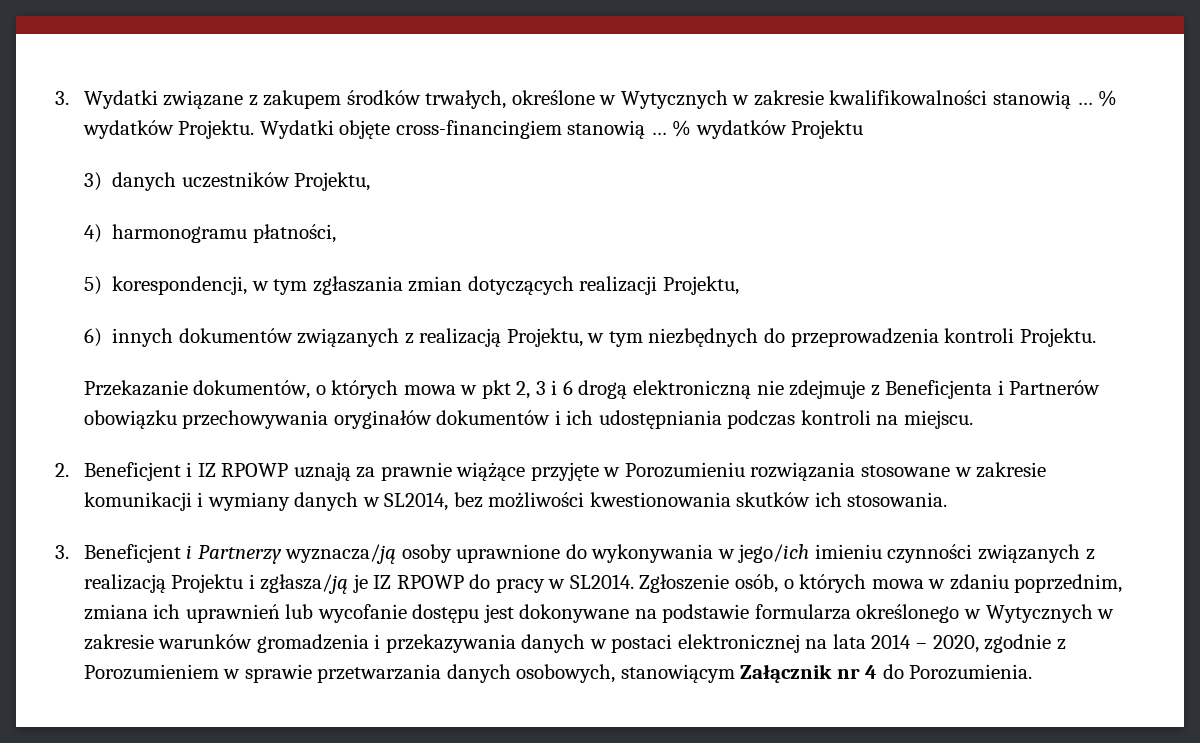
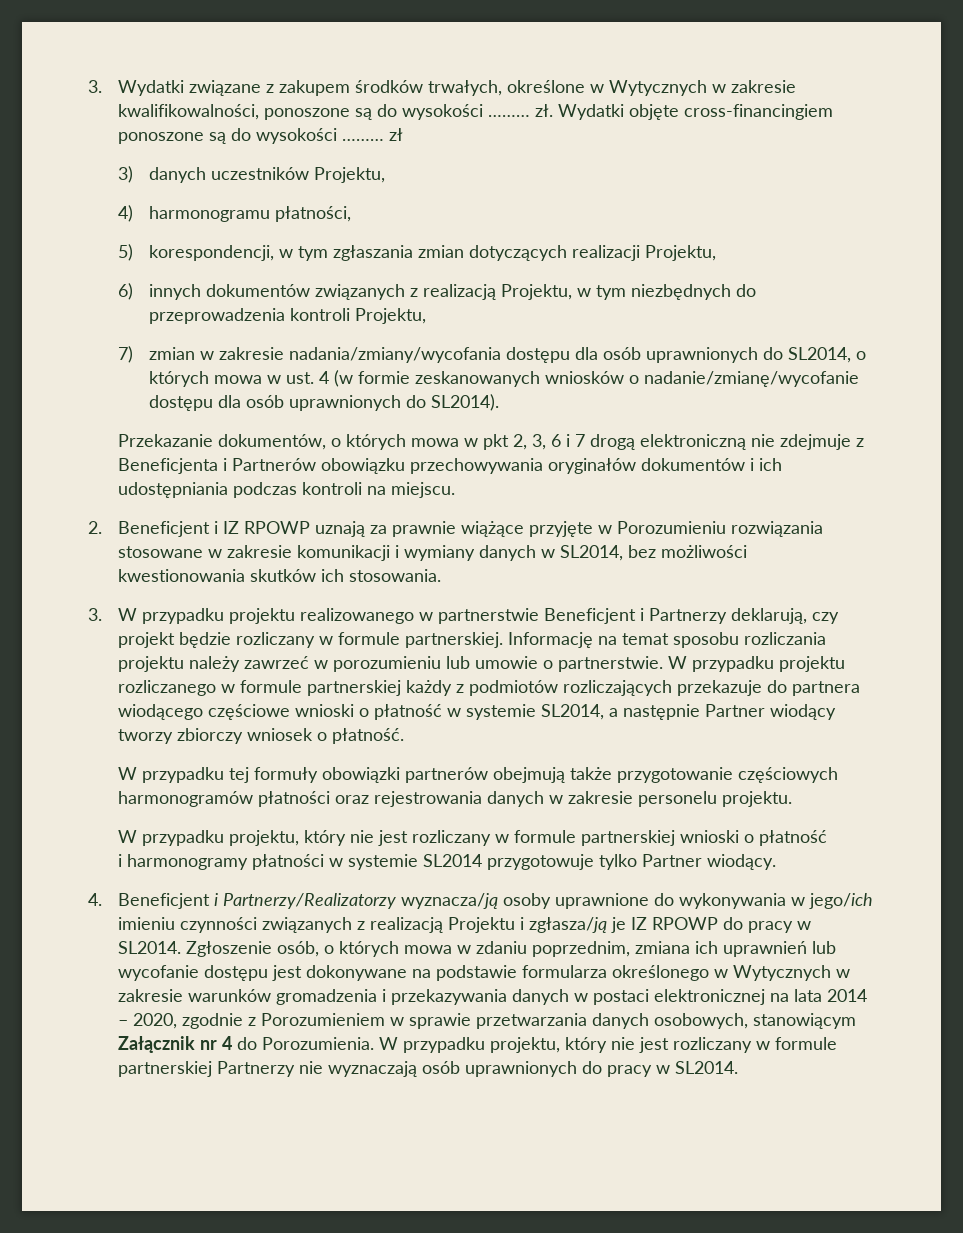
[829,90,1118,109] [82,120,864,139] kwalifikowalności stanowią … % wydatków Projektu. Wydatki objęte cross-financingiem stanowią … % wydatków Projektu -> [118,104,834,120] [118,128,404,144] kwalifikowalności, ponoszone są do wysokości ……… zł. Wydatki objęte cross-financingiem ponoszone są do wysokości ……… zł
[1019,328,1096,347] Projektu. -> [354,308,426,324] [118,346,866,363] [148,370,859,387] [148,394,499,411] Projektu, // 7) zmian w zakresie nadania/zmiany/wycofania dostępu dla osób uprawnionych do SL2014, o których mowa w ust. 4 (w formie zeskanowanych wniosków o nadanie/zmianę/wycofanie dostępu dla osób uprawnionych do SL2014).
[535,380,573,395] 3 i 6 -> [532,434,586,450] 3, 6 i 7
[83,544,282,564] Beneficjent i Partnerzy -> [118,608,840,624] [118,632,827,648] [118,656,846,672] [118,680,861,696] [118,704,837,720] [118,728,405,744] [118,767,839,783] [118,791,793,807] [118,830,828,846] [118,854,777,870] [88,893,397,909] W przypadku projektu realizowanego w partnerstwie Beneficjent i Partnerzy deklarują, czy projekt będzie rozliczany w formule partnerskiej. Informację na temat sposobu rozliczania projektu należy zawrzeć w porozumieniu lub umowie o partnerstwie. W przypadku projektu rozliczanego w formule partnerskiej każdy z podmiotów rozliczających przekazuje do partnera wiodącego częściowe wnioski o płatność w systemie SL2014, a następnie Partner wiodący tworzy zbiorczy wniosek o płatność. // W przypadku tej formuły obowiązki partnerów obejmują także przygotowanie częściowych harmonogramów płatności oraz rejestrowania danych w zakresie personelu projektu. // W przypadku projektu, który nie jest rozliczany w formule partnerskiej wnioski o płatność // i harmonogramy płatności w systemie SL2014 przygotowuje tylko Partner wiodący. // 4. Beneficjent i Partnerzy/Realizatorzy
(1033, 672) none -> [379,1037,838,1053] [118,1061,739,1077] W przypadku projektu, który nie jest rozliczany w formule partnerskiej Partnerzy nie wyznaczają osób uprawnionych do pracy w SL2014.

